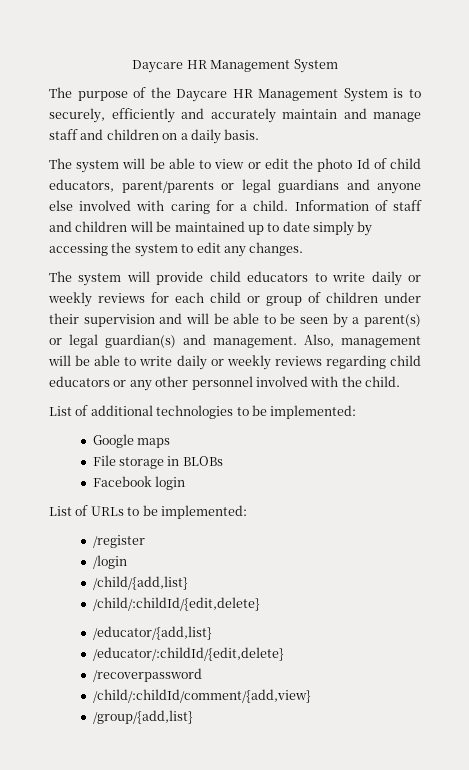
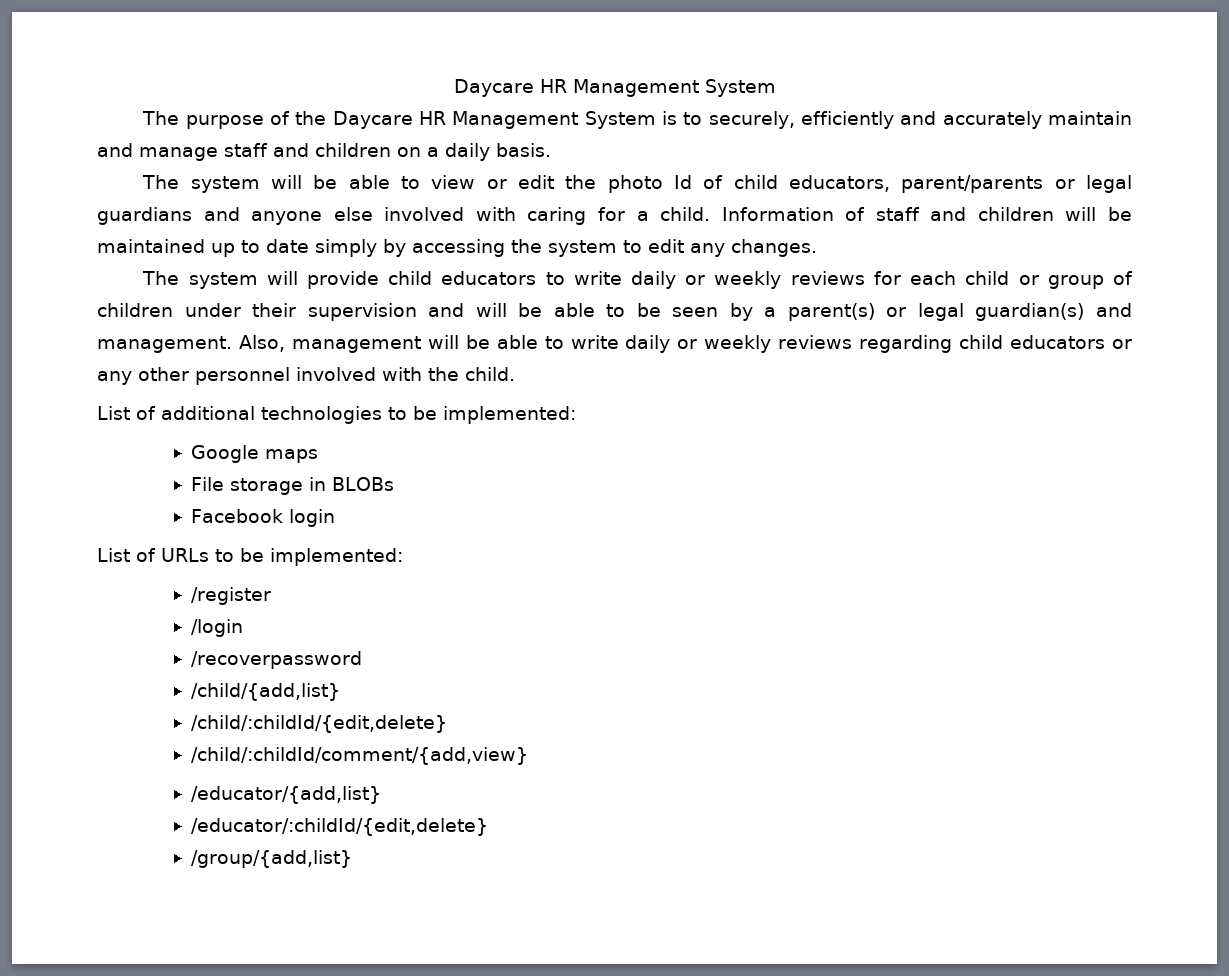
(127, 562) none -> [190,651,362,669] // /recoverpassword
(260, 604) none -> [190,747,528,765] // /child/:childId/comment/{add,view}
[92,668,202,682] [92,689,311,703] // /recoverpassword // /child/:childId/comment/{add,view} -> (488, 827) none

